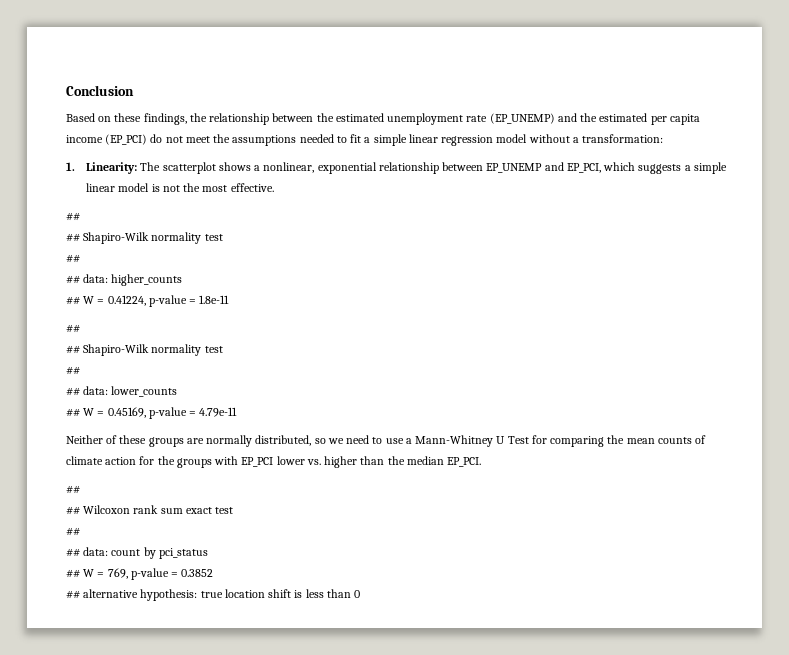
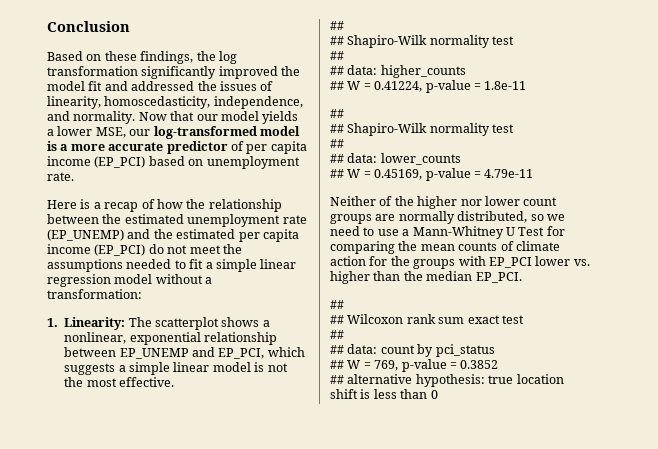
(207, 117) none -> [218,51,237,64] [47,66,301,79] [47,81,274,91] [47,96,303,109] [47,111,299,124] [47,126,300,139] [47,141,307,154] [47,156,300,169] [47,172,74,181] [47,199,206,212] log transformation significantly improved the model fit and addressed the issues of linearity, homoscedasticity, independence, and normality. Now that our model yields a lower MSE, our log-transformed model is a more accurate predictor of per capita income (EP_PCI) based on unemployment rate. // Here is a recap of how the
[119,435,147,444] these -> [394,196,558,209] the higher nor lower count

